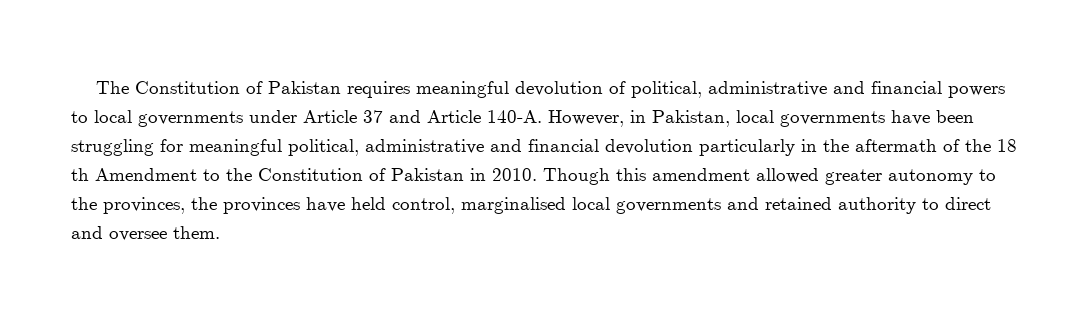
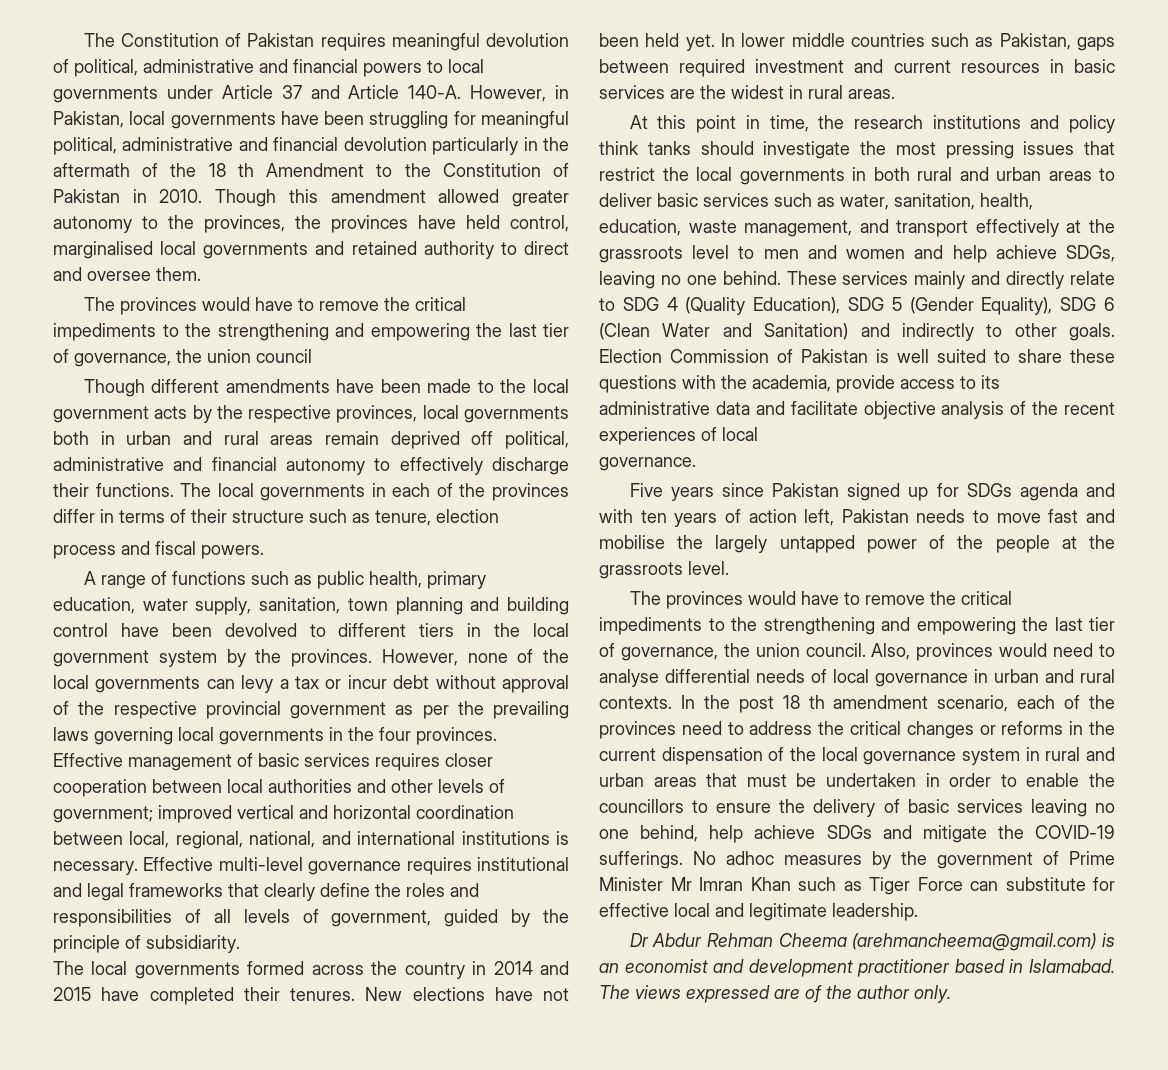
(220, 232) none -> [83,297,466,315] [53,323,569,341] [53,349,312,367] [83,379,569,397] [53,405,569,423] [53,431,569,449] [53,457,569,475] [53,483,569,501] [53,509,499,526] [53,541,264,559] [83,571,486,589] [53,597,569,615] [53,623,570,637] [53,649,569,667] [53,675,569,693] [53,701,569,719] [53,727,497,745] [53,753,493,771] [53,779,505,797] [53,805,514,823] [53,831,569,849] [53,857,569,875] [53,883,479,901] [53,909,569,927] [53,935,240,953] [53,961,569,979] [53,987,569,1005] [599,33,1115,51] [599,59,1115,77] [599,85,895,99] [629,115,1115,133] [599,141,1115,159] [599,167,1115,185] [599,193,1033,210] [599,219,1115,237] [599,245,1115,263] [599,271,1115,289] [599,297,1115,315] [599,323,1115,341] [599,349,1115,363] [599,375,1000,393] [599,401,1115,419] [599,427,758,445] [599,457,696,471] [629,483,1115,501] [599,509,1115,527] [599,535,1115,553] [599,561,729,579] [629,591,1012,609] [599,617,1115,635] [599,643,1115,661] [599,669,1115,687] [599,695,1115,713] [599,721,1115,739] [599,747,1115,765] [599,773,1115,787] [599,799,1115,817] [599,825,1115,843] [599,851,1115,869] [599,877,1115,895] [599,903,918,921] [629,933,1115,951] [599,959,1115,977] [599,985,951,1003] // The provinces would have to remove the critical impediments to the strengthening and empowering the last tier of governance, the union council // Though different amendments have been made to the local government acts by the respective provinces, local governments both in urban and rural areas remain deprived off political, administrative and financial autonomy to effectively discharge their functions. The local governments in each of the provinces differ in terms of their structure such as tenure, election // process and fiscal powers. // A range of functions such as public health, primary education, water supply, sanitation, town planning and building control have been devolved to different tiers in the local government system by the provinces. However, none of the local governments can levy a tax or incur debt without approval of the respective provincial government as per the prevailing laws governing local governments in the four provinces. Effective management of basic services requires closer cooperation between local authorities and other levels of government; improved vertical and horizontal coordination between local, regional, national, and international institutions is necessary. Effective multi-level governance requires institutional and legal frameworks that clearly define the roles and responsibilities of all levels of government, guided by the principle of subsidiarity. // The local governments formed across the country in 2014 and 2015 have completed their tenures. New elections have not been held yet. In lower middle countries such as Pakistan, gaps between required investment and current resources in basic services are the widest in rural areas. // At this point in time, the research institutions and policy think tanks should investigate the most pressing issues that restrict the local governments in both rural and urban areas to deliver basic services such as water, sanitation, health, education, waste management, and transport effectively at the grassroots level to men and women and help achieve SDGs, leaving no one behind. These services mainly and directly relate to SDG 4 (Quality Education), SDG 5 (Gender Equality), SDG 6 (Clean Water and Sanitation) and indirectly to other goals. Election Commission of Pakistan is well suited to share these questions with the academia, provide access to its administrative data and facilitate objective analysis of the recent experiences of local // governance. // Five years since Pakistan signed up for SDGs agenda and with ten years of action left, Pakistan needs to move fast and mobilise the largely untapped power of the people at the grassroots level. // The provinces would have to remove the critical impediments to the strengthening and empowering the last tier of governance, the union council. Also, provinces would need to analyse differential needs of local governance in urban and rural contexts. In the post 18 th amendment scenario, each of the provinces need to address the critical changes or reforms in the current dispensation of the local governance system in rural and urban areas that must be undertaken in order to enable the councillors to ensure the delivery of basic services leaving no one behind, help achieve SDGs and mitigate the COVID-19 sufferings. No adhoc measures by the government of Prime Minister Mr Imran Khan such as Tiger Force can substitute for effective local and legitimate leadership. // Dr Abdur Rehman Cheema (arehmancheema@gmail.com) is an economist and development practitioner based in Islamabad. The views expressed are of the author only.

